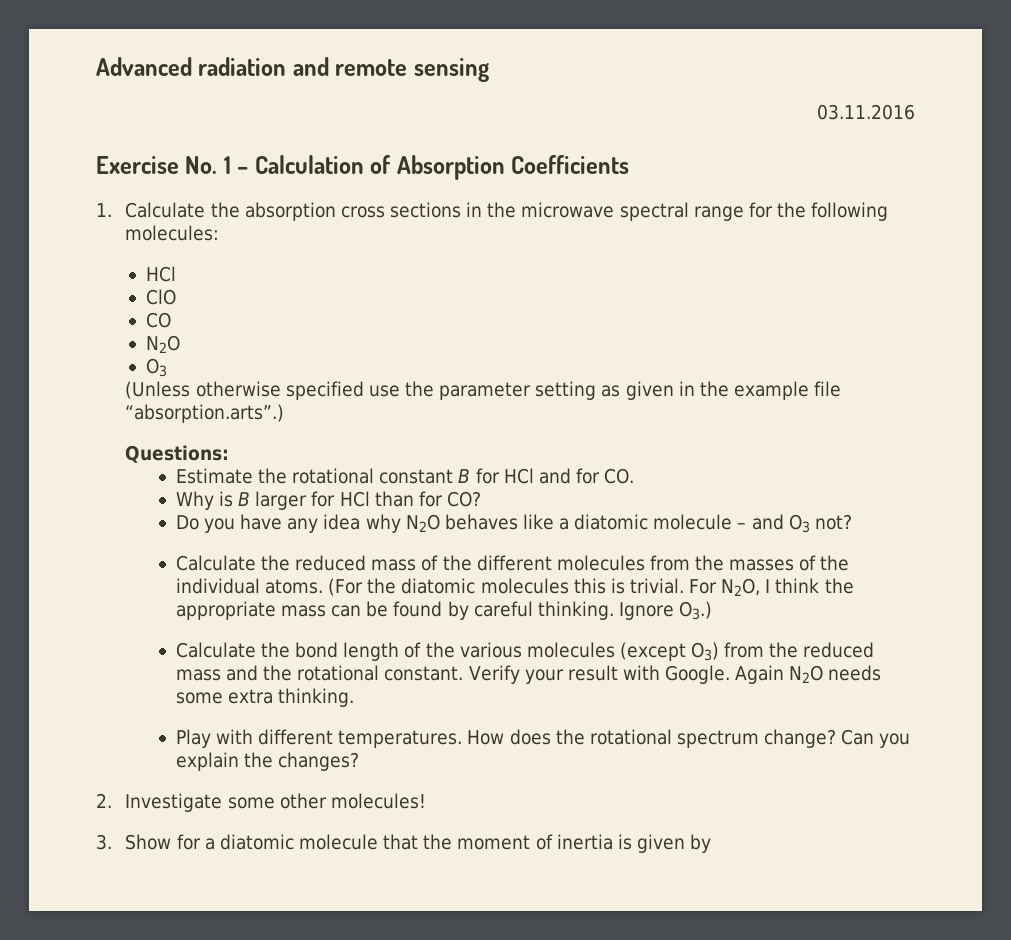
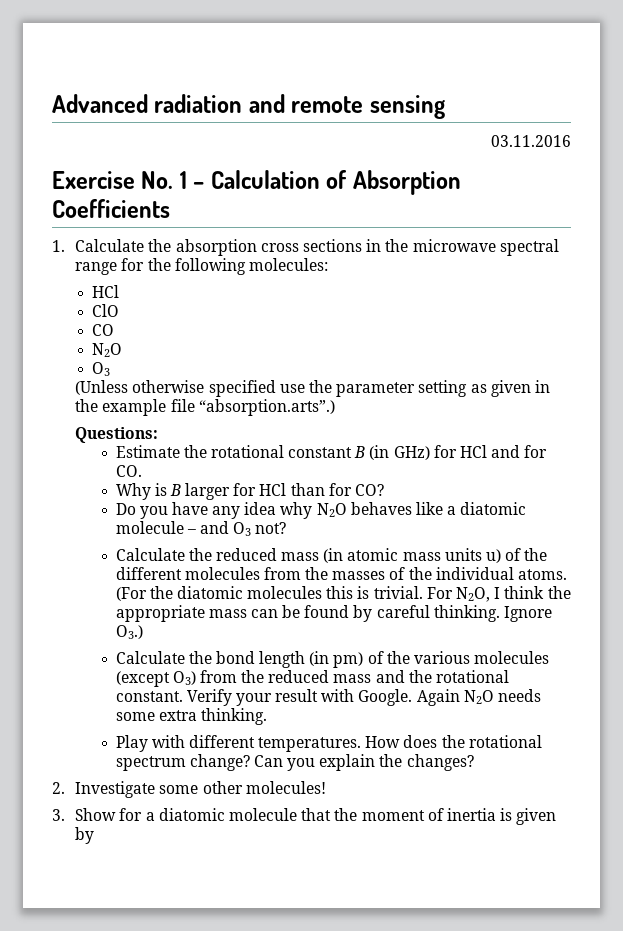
(471, 476) none -> [369,445,430,460] (in GHz)
(417, 565) none -> [323,548,502,563] (in atomic mass units u)
(400, 651) none -> [309,651,364,668] (in pm)

